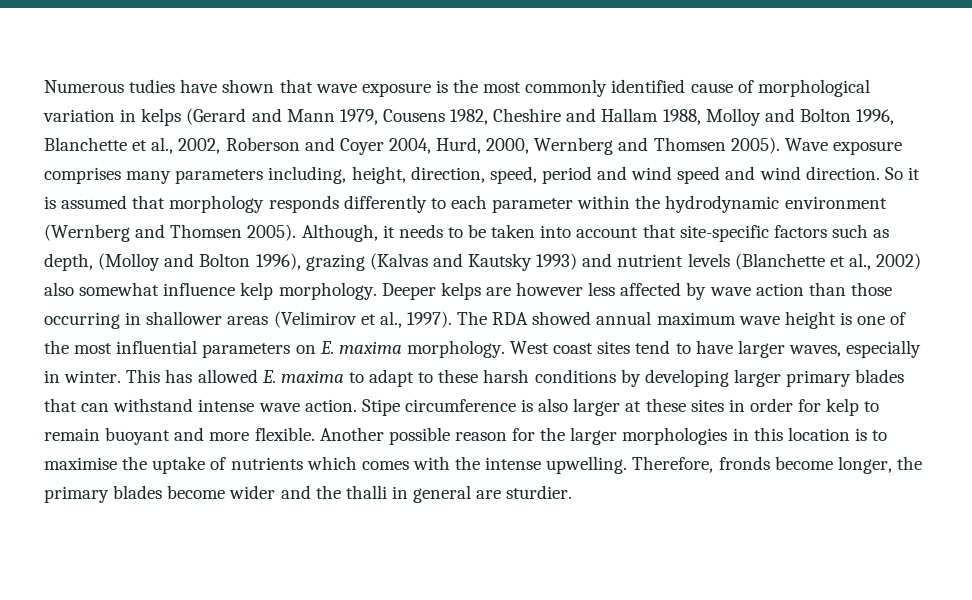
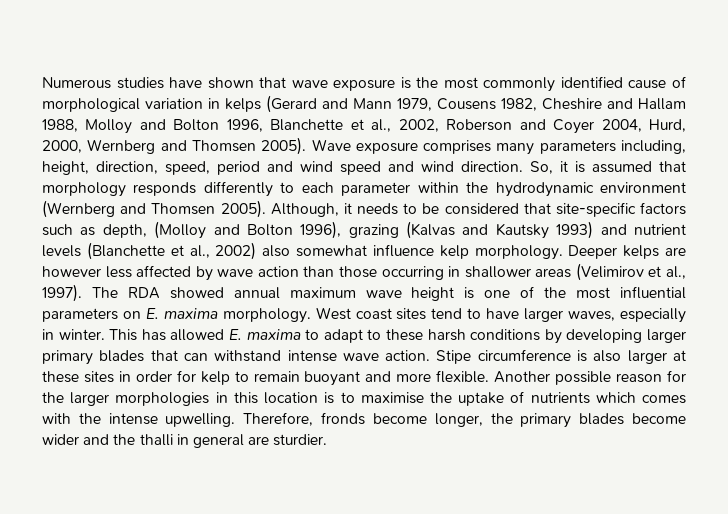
[129,79,176,93] tudies -> [116,77,164,89] studies
[884,167,903,180] So -> [530,161,553,174] So,
[491,224,639,238] taken into account -> [444,203,519,215] considered

